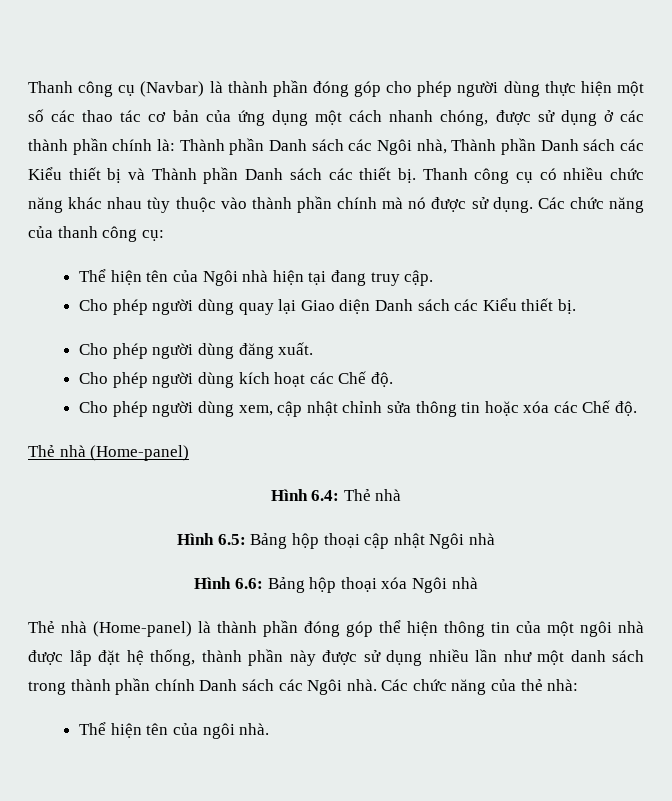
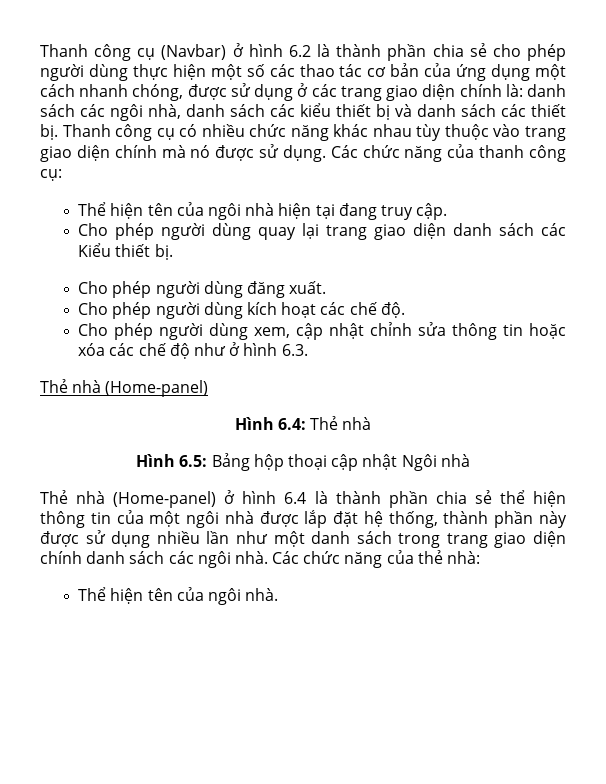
[209,80,382,97] là thành phần đóng góp -> [232,43,487,61] ở hình 6.2 là thành phần chia sẻ
[28,138,644,155] [28,167,62,180] thành phần chính là: Thành phần Danh sách các Ngôi nhà, Thành phần Danh sách các Kiểu -> [340,84,566,101] [40,103,331,121] trang giao diện chính là: danh sách các ngôi nhà, danh sách các kiểu
[151,167,284,184] Thành phần Danh -> [417,104,456,117] danh
[251,196,332,213] thành phần -> [525,126,567,141] [40,145,110,162] trang giao diện
[202,270,238,286] Ngôi -> [207,203,241,220] ngôi
[300,299,413,314] Giao diện Danh -> [326,223,493,240] trang giao diện danh
[338,371,367,384] Chế -> [349,302,377,315] chế
[582,400,638,416] Chế độ. -> [138,342,308,359] chế độ như ở hình 6.3.
[194,577,478,593] [28,620,373,637] // Hình 6.6: Bảng hộp thoại xóa Ngôi nhà // Thẻ nhà (Home-panel) là thành phần đóng góp -> [40,490,492,508] // Thẻ nhà (Home-panel) ở hình 6.4 là thành phần chia sẻ
[70,678,343,695] thành phần chính Danh sách các Ngôi -> [446,531,566,548] [40,551,231,568] trang giao diện chính danh sách các ngôi

